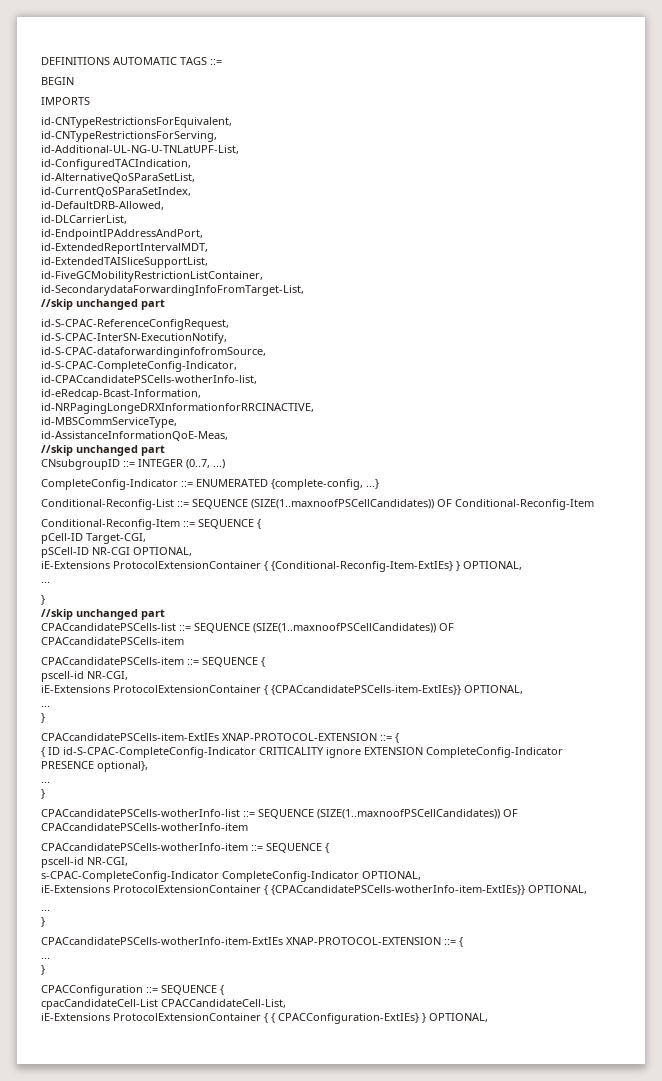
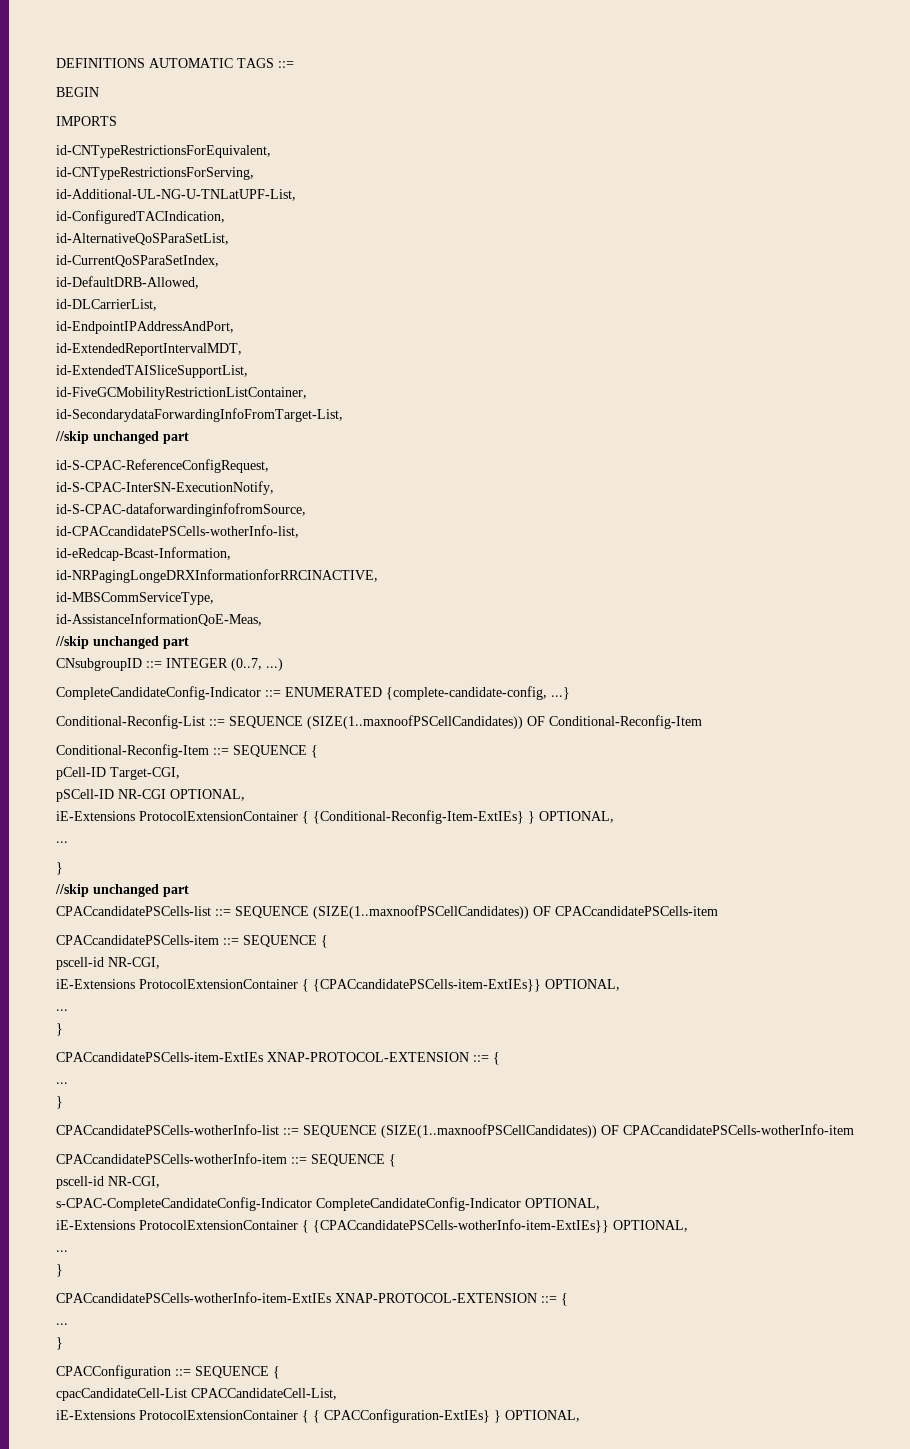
[41,361,237,372] // id-S-CPAC-CompleteConfig-Indicator, -> (306, 510) none
[41,479,178,490] CompleteConfig-Indicator -> [56,686,261,700] CompleteCandidateConfig-Indicator
[271,479,363,490] {complete-config, -> [386,686,547,700] {complete-candidate-config,
[41,747,563,758] [41,761,148,772] // { ID id-S-CPAC-CompleteConfig-Indicator CRITICALITY ignore EXTENSION CompleteConfig-Indicator PRESENCE optional}, -> (500, 1058) none
[41,871,359,882] s-CPAC-CompleteConfig-Indicator CompleteConfig-Indicator -> [56,1197,521,1211] s-CPAC-CompleteCandidateConfig-Indicator CompleteCandidateConfig-Indicator

